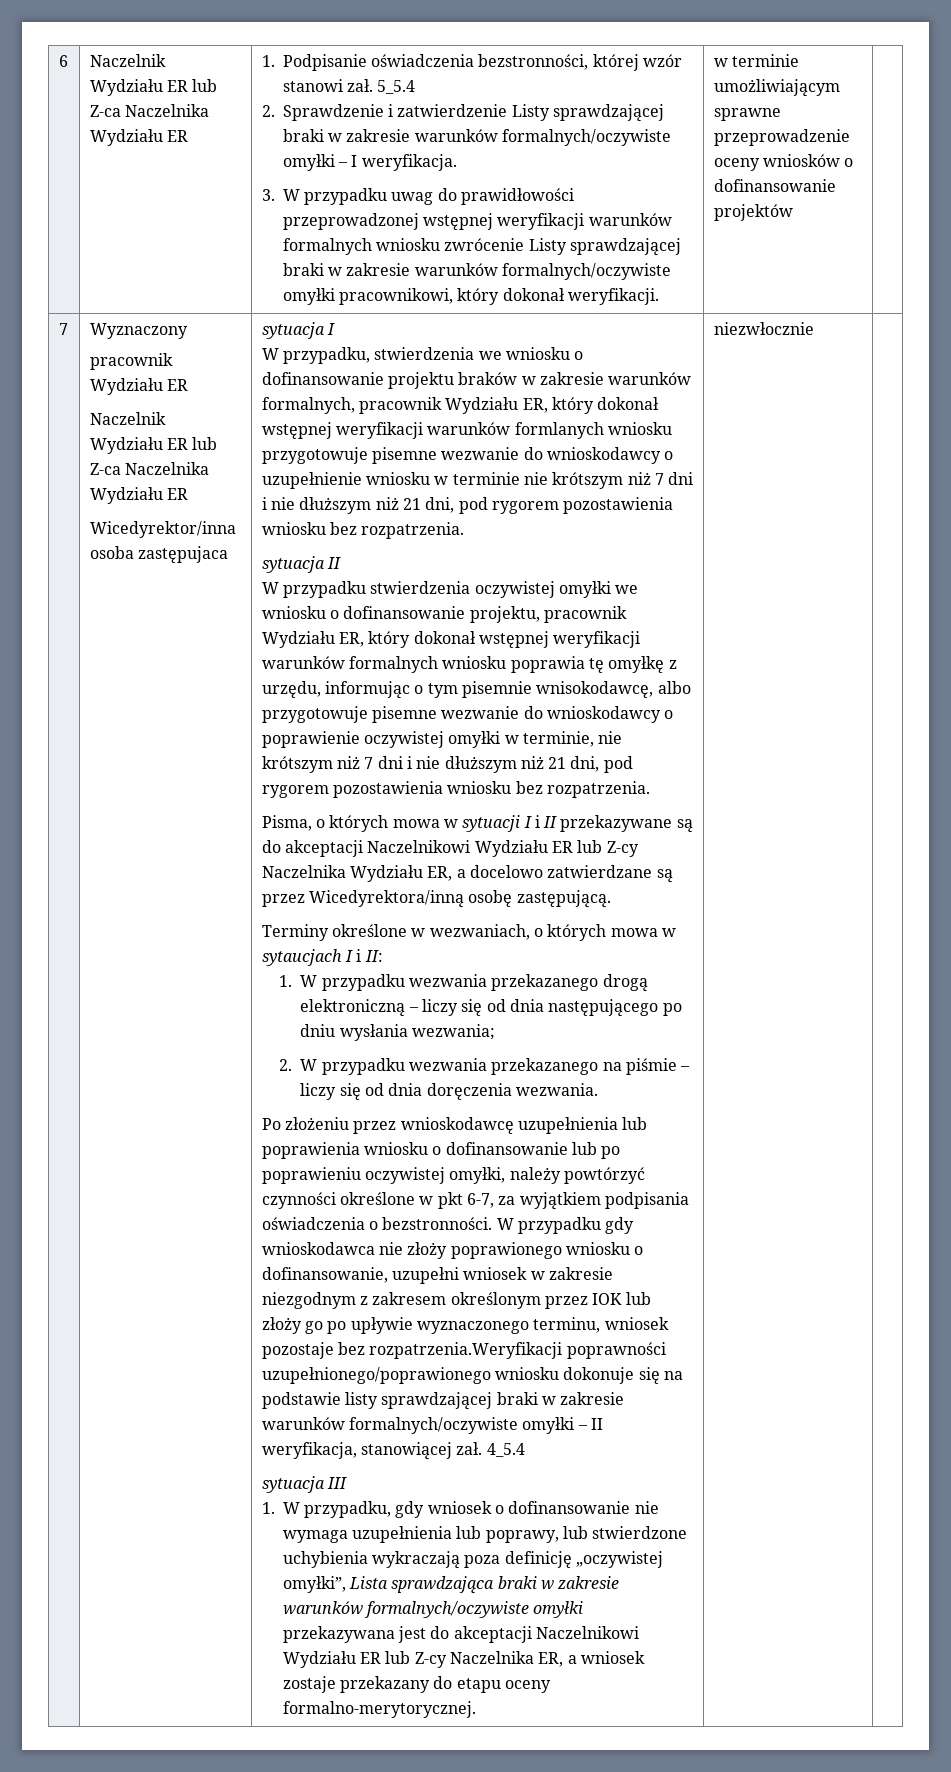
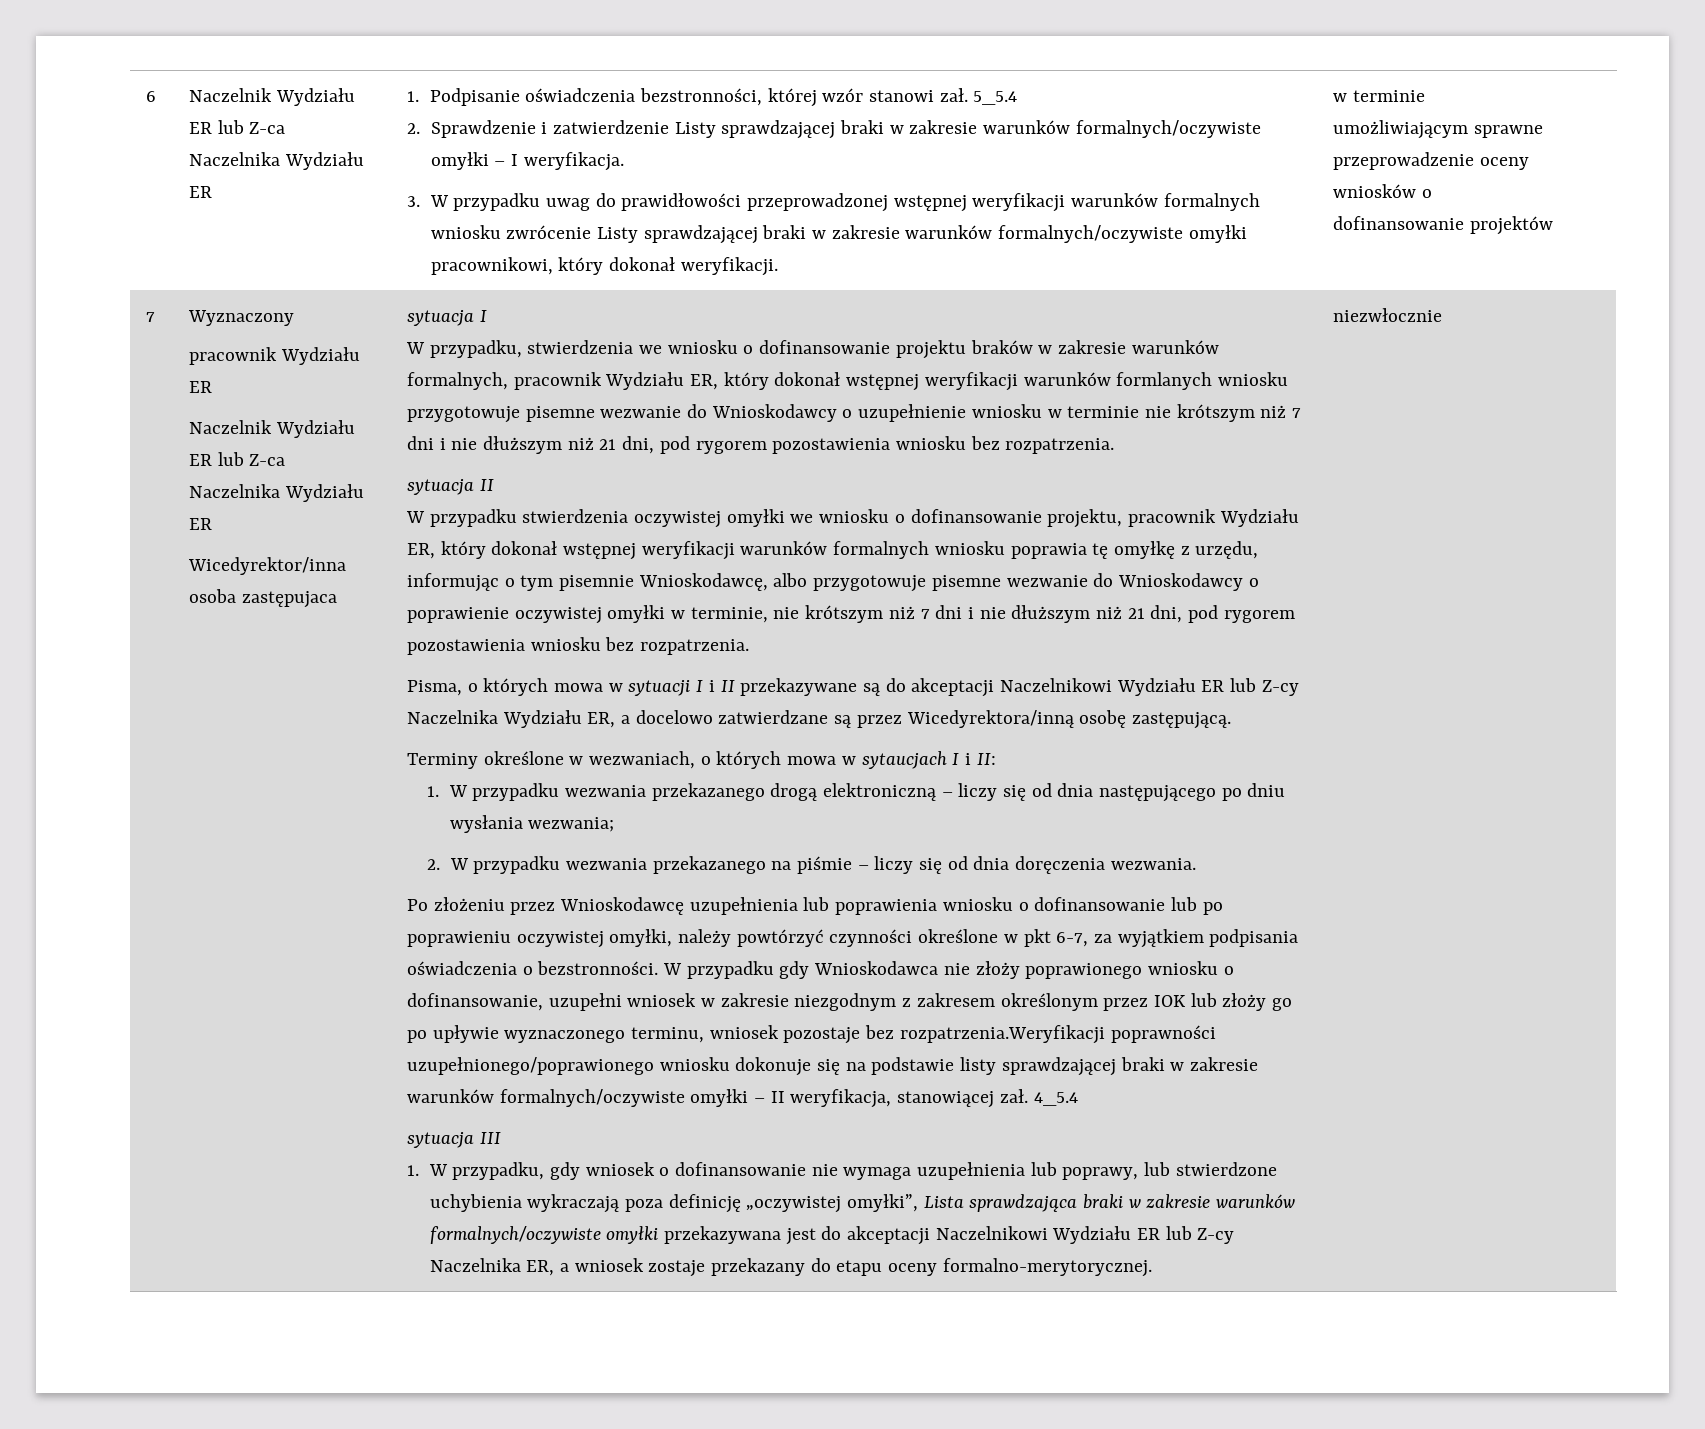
[546,447,661,464] wnioskodawcy -> [711,404,837,422] Wnioskodawcy
[536,681,654,698] wnisokodawcę, -> [638,573,768,591] Wnioskodawcę,
[546,706,661,723] wnioskodawcy -> [1117,573,1243,591] Wnioskodawcy
[400,1117,514,1134] wnioskodawcę -> [560,897,685,915] Wnioskodawcę
[261,1242,375,1255] wnioskodawca -> [814,961,939,975] Wnioskodawca

